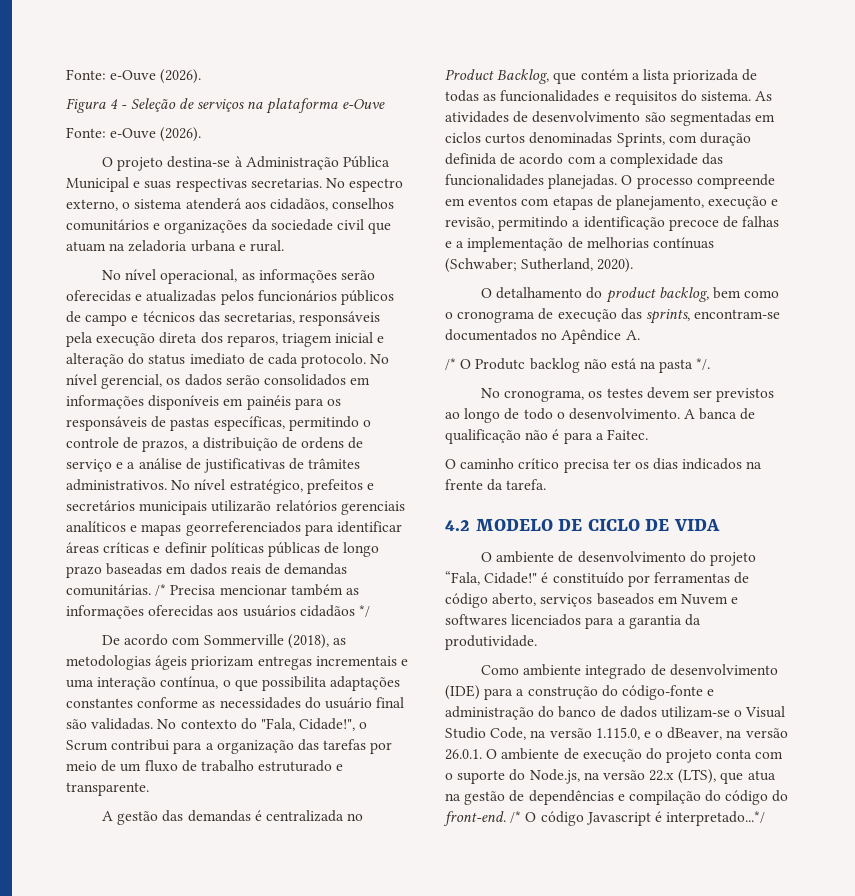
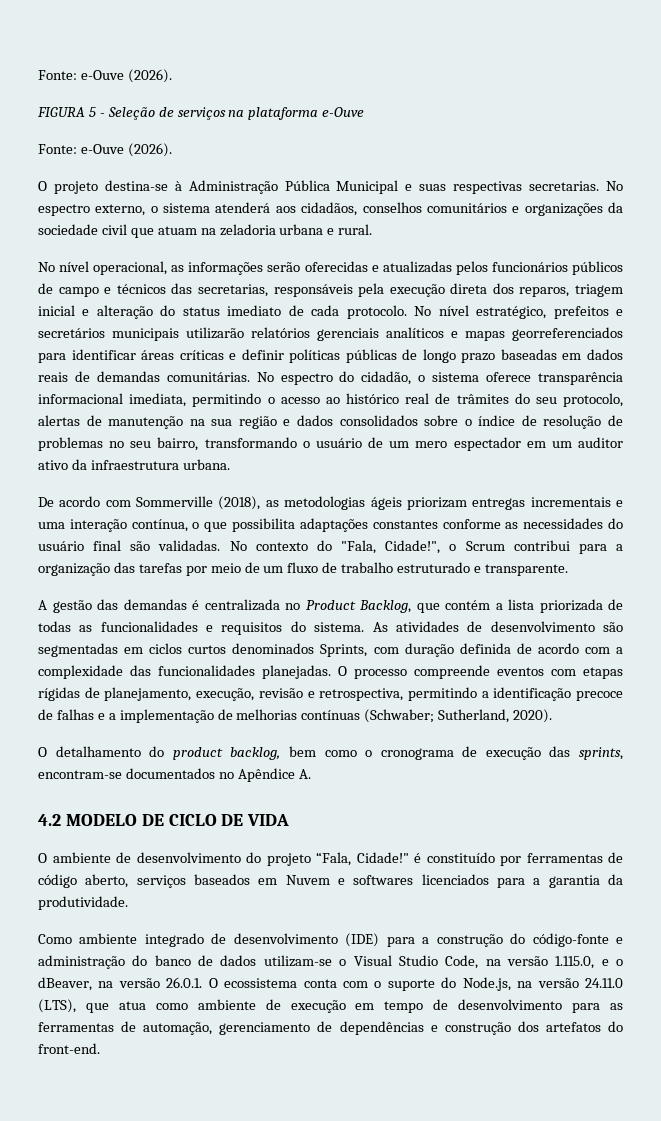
[66,69,202,84] [66,98,119,113] Fonte: e-Ouve (2026). // Figura 4 -> [38,69,172,83] [37,107,96,117] Fonte: e-Ouve (2026). // FIGURA 5
[101,374,371,389] [66,395,341,410] [66,416,371,431] [66,437,364,452] [66,458,361,473] [66,479,226,491] gerencial, os dados serão consolidados em informações disponíveis em painéis para os responsáveis de pastas específicas, permitindo o controle de prazos, a distribuição de ordens de serviço e a análise de justificativas de trâmites administrativos. No nível -> (469, 310) none
[155,584,359,596] [66,605,370,619] /* Precisa mencionar também as informações oferecidas aos usuários cidadãos */ -> [256,371,623,385] [38,393,624,407] [38,415,623,429] [38,437,623,451] [38,459,230,470] No espectro do cidadão, o sistema oferece transparência informacional imediata, permitindo o acesso ao histórico real de trâmites do seu protocolo, alertas de manutenção na sua região e dados consolidados sobre o índice de resolução de problemas no seu bairro, transformando o usuário de um mero espectador em um auditor ativo da infraestrutura urbana.
[529,132,613,144] denominadas -> [232,643,315,654] denominados
[445,198,465,206] em -> (490, 672) none
(593, 203) none -> [38,687,80,701] rígidas
[708,196,779,209] [445,217,494,229] execução e revisão, -> [196,688,404,701] execução, revisão e retrospectiva,
[445,358,711,373] [481,387,775,402] [445,408,756,423] [445,429,648,444] [445,458,763,473] [445,479,547,491] // /* O Produtc backlog não está na pasta */. // No cronograma, os testes devem ser previstos ao longo de todo o desenvolvimento. A banca de qualificação não é para a Faitec. // O caminho crítico precisa ter os dias indicados na frente da tarefa. -> (311, 774) none
[501,748,713,763] ambiente de execução do projeto -> [224,978,298,988] ecossistema
[649,770,675,781] 22.x -> [585,978,624,988] 24.11.0
[445,790,789,805] [443,811,766,826] na gestão de dependências e compilação do código do front-end. /* O código Javascript é interpretado...*/ -> [155,999,623,1013] [38,1021,624,1035] [38,1043,100,1054] como ambiente de execução em tempo de desenvolvimento para as ferramentas de automação, gerenciamento de dependências e construção dos artefatos do front-end.

